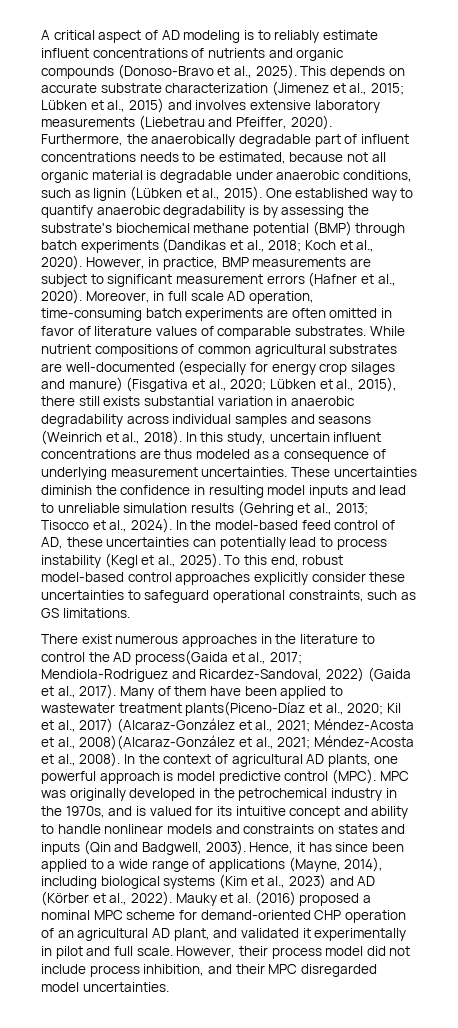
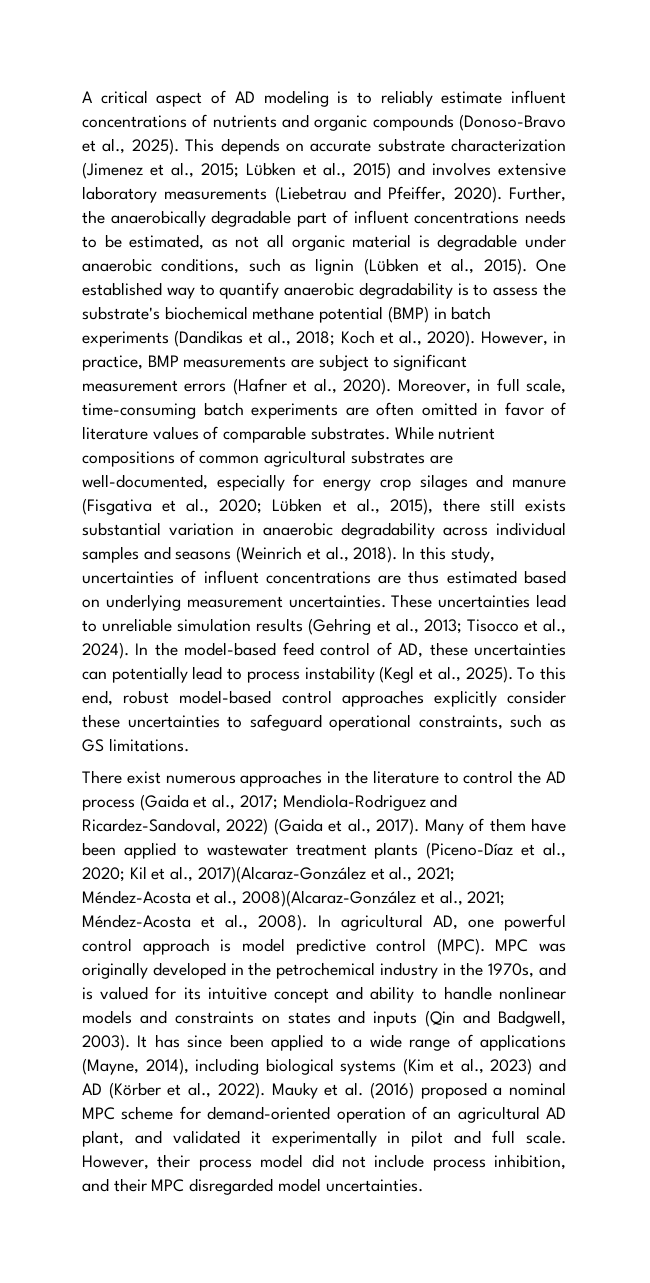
[41,134,123,146] Furthermore, -> [508,186,566,202] Further,
[289,152,344,162] because -> [211,239,228,248] as
[262,205,345,218] by assessing -> [473,284,539,296] to assess
[355,223,406,236] through -> [433,307,447,319] in
[190,291,314,304] scale AD operation, -> [526,378,567,394] scale,
[65,360,247,375] well-documented (especially -> [82,474,285,491] well-documented, especially
[68,377,123,392] manure) -> [512,479,566,488] manure
[269,432,330,442] uncertain -> [82,570,197,584] uncertainties of
[195,449,386,462] modeled as a consequence of -> [446,570,566,584] [82,599,100,608] estimated based on
[41,485,376,498] diminish the confidence in resulting model inputs and -> (531, 601) none
[134,650,228,665] process(Gaida -> [82,794,189,811] process (Gaida
[185,701,306,716] plants(Piceno-Díaz -> [374,842,514,859] plants (Piceno-Díaz
[79,718,235,733] 2017) (Alcaraz-González -> [197,866,366,883] 2017)(Alcaraz-González
[138,754,371,767] the context of agricultural AD plants, -> [340,914,458,931] agricultural AD,
(96, 777) none -> [82,938,132,952] control
[249,842,305,854] Hence, it -> [137,1035,148,1048] It
[314,910,342,920] CHP -> (331, 1113) none

